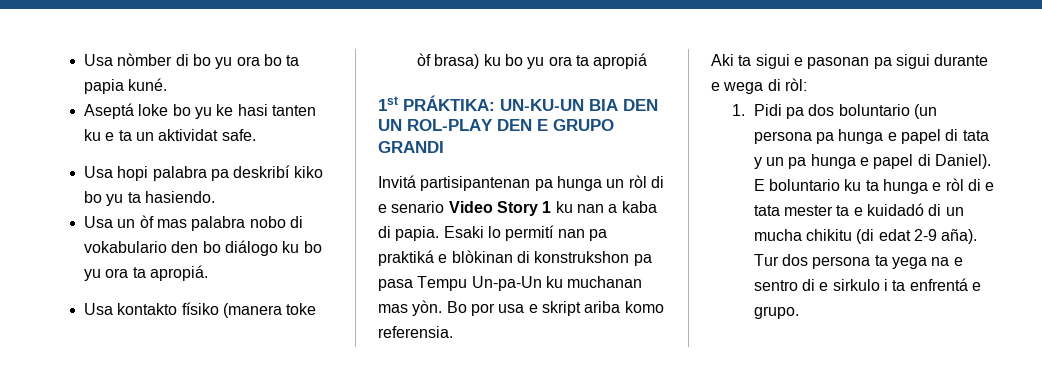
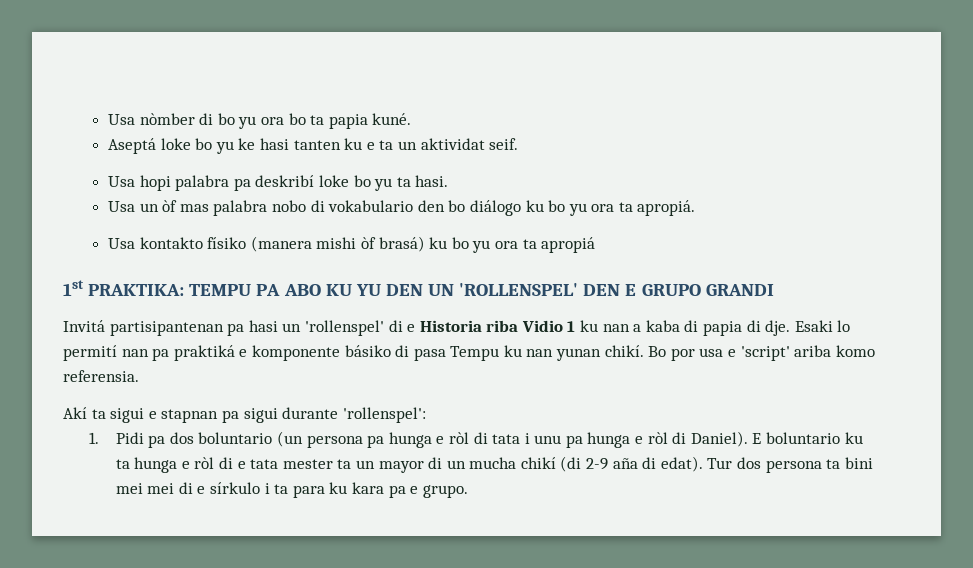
[221,129,256,141] safe. -> [489,138,519,150] seif.
[293,166,323,178] kiko -> [318,175,349,187] loke
[144,191,215,203] hasiendo. -> [415,175,449,187] hasi.
[286,303,317,315] [417,53,480,69] toke òf brasa) -> [316,236,425,252] mishi òf brasá)
[403,95,618,111] PRÁKTIKA: UN-KU-UN BIA -> [88,284,381,296] PRAKTIKA: TEMPU PA ABO KU YU
[407,119,493,131] ROL-PLAY -> [459,283,579,296] 'ROLLENSPEL'
[556,175,664,191] [378,201,538,216] hunga un ròl di e senario Video Story -> [248,320,563,336] hasi un 'rollenspel' di e Historia riba Vidio
[395,226,440,241] papia. -> [703,320,791,336] papia di dje.
[451,250,652,266] [378,276,643,291] [378,300,443,316] blòkinan di konstrukshon pa pasa Tempu Un-pa-Un ku muchanan mas yòn. -> [251,345,644,361] komponente básiko di pasa Tempu ku nan yunan chikí.
[541,301,581,316] skript -> [740,346,790,361] 'script'
[711,54,734,66] Aki -> [63,407,87,419] Akí
[807,57,870,69] pasonan -> [161,409,219,423] stapnan
[711,78,807,94] e wega di ròl: -> [342,407,426,423] 'rollenspel':
[901,129,942,144] papel -> [448,432,469,444] ròl
[753,154,914,169] y un pa hunga e papel -> [524,432,668,448] i unu pa hunga e ròl
[853,203,925,216] e kuidadó -> [355,460,424,473] un mayor
[806,229,978,244] [753,254,963,269] [753,279,880,291] chikitu (di edat 2-9 aña). Tur dos persona ta yega na e sentro di e sirkulo -> [520,456,873,473] [115,482,260,494] chikí (di 2-9 aña di edat). Tur dos persona ta bini mei mei di e sírkulo
[909,278,968,291] enfrentá -> [292,482,406,498] para ku kara pa

